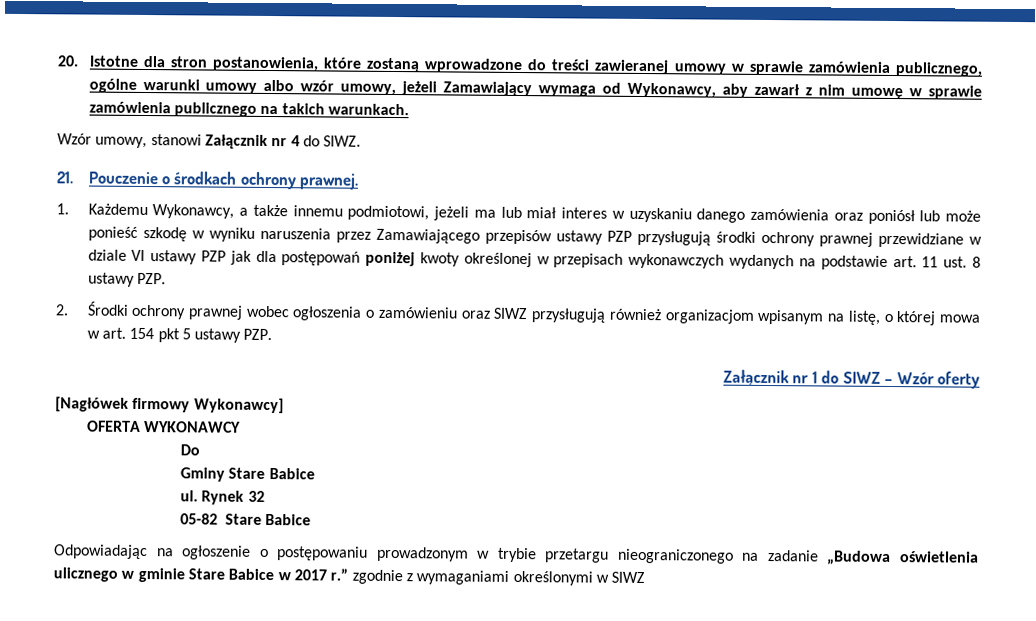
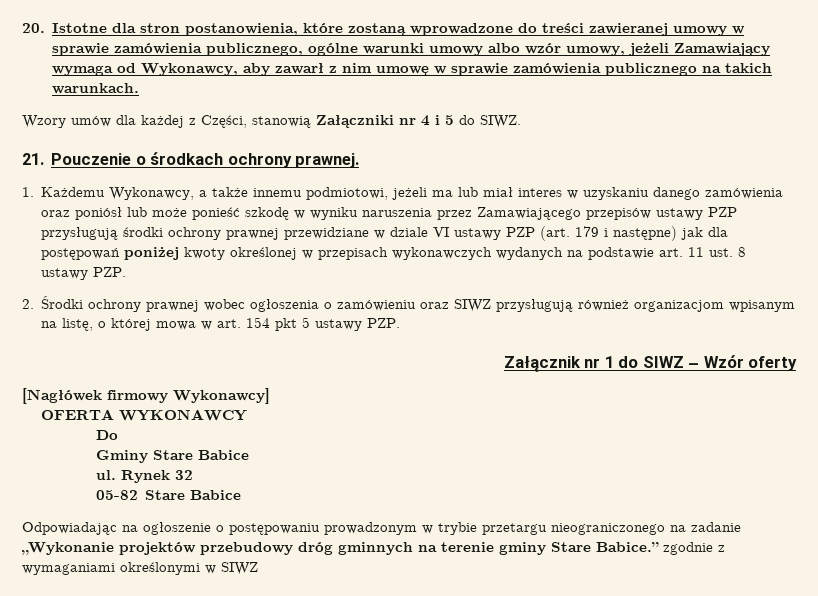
[57,133,300,149] Wzór umowy, stanowi Załącznik nr 4 -> [22,115,454,128] Wzory umów dla każdej z Części, stanowią Załączniki nr 4 i 5
(226, 256) none -> [540,226,678,241] (art. 179 i następne)
[826,550,980,566] [53,567,349,583] „Budowa oświetlenia ulicznego w gminie Stare Babice w 2017 r.” -> [21,542,659,555] „Wykonanie projektów przebudowy dróg gminnych na terenie gminy Stare Babice.”

